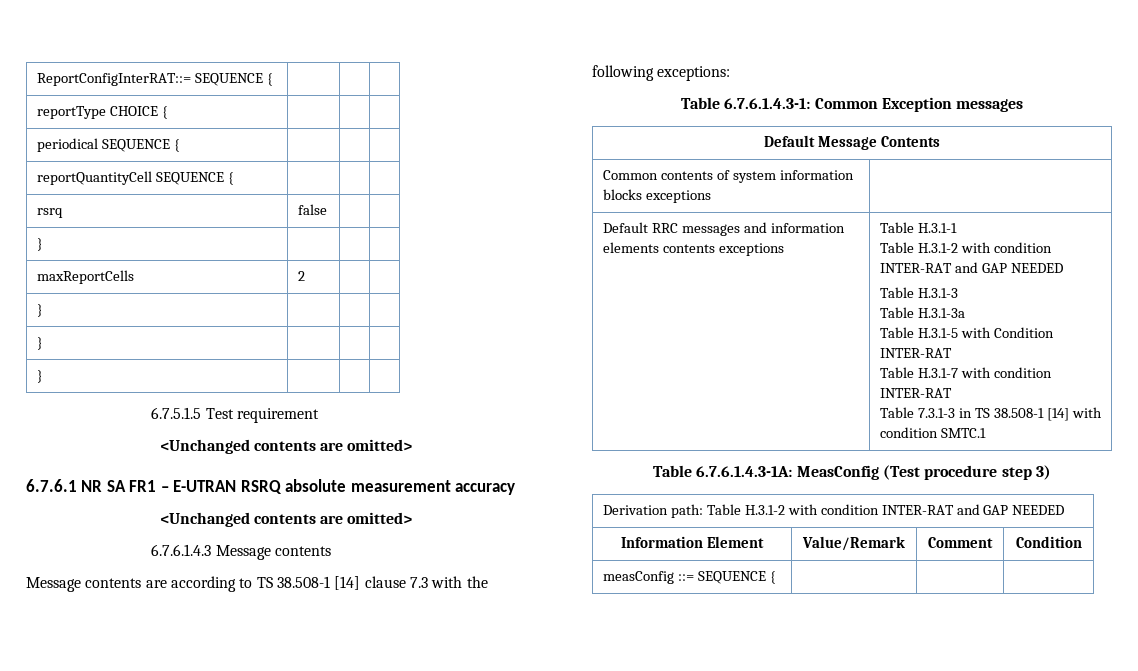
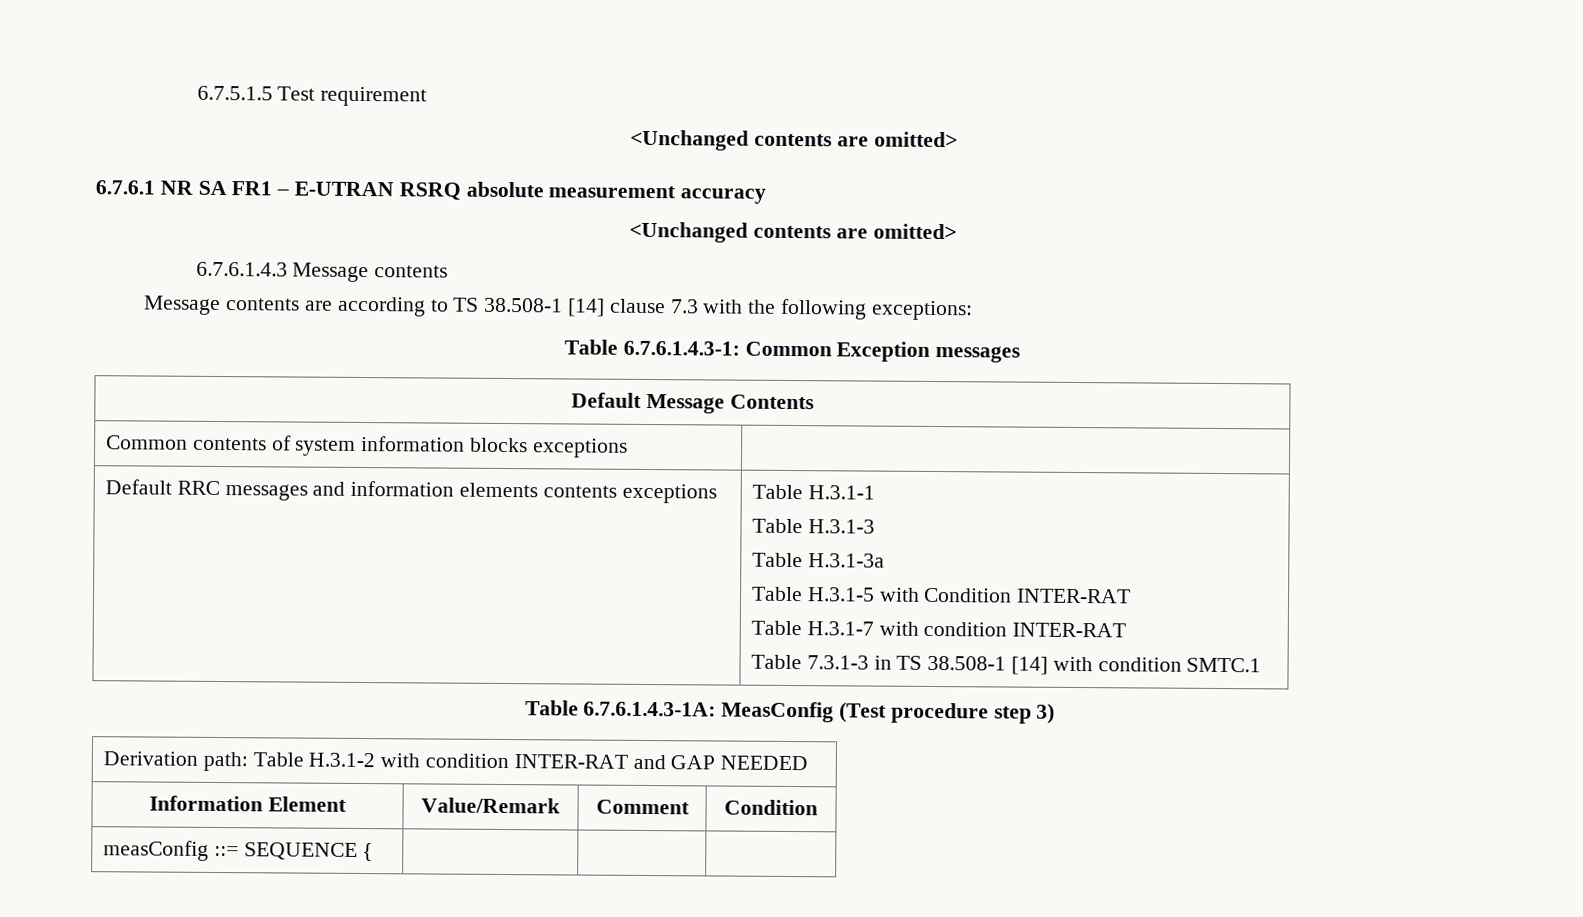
[37,73,273,86] [37,106,168,119] [37,138,180,152] [37,171,234,185] [37,208,64,218] [298,204,328,215] [37,238,44,251] [37,270,135,284] [298,271,306,281] [37,304,44,317] [37,337,44,350] [37,370,44,383] ReportConfigInterRAT::= SEQUENCE { | | | // reportType CHOICE { | | | // periodical SEQUENCE { | | | // reportQuantityCell SEQUENCE { | | | // rsrq | false | | // } | | | // maxReportCells | 2 | | // } | | | // } | | | // } | | | // -> (196, 93) none
[880,242,1052,253] [880,262,1063,273] // Table H.3.1-2 with condition INTER-RAT and GAP NEEDED -> (875, 492) none

